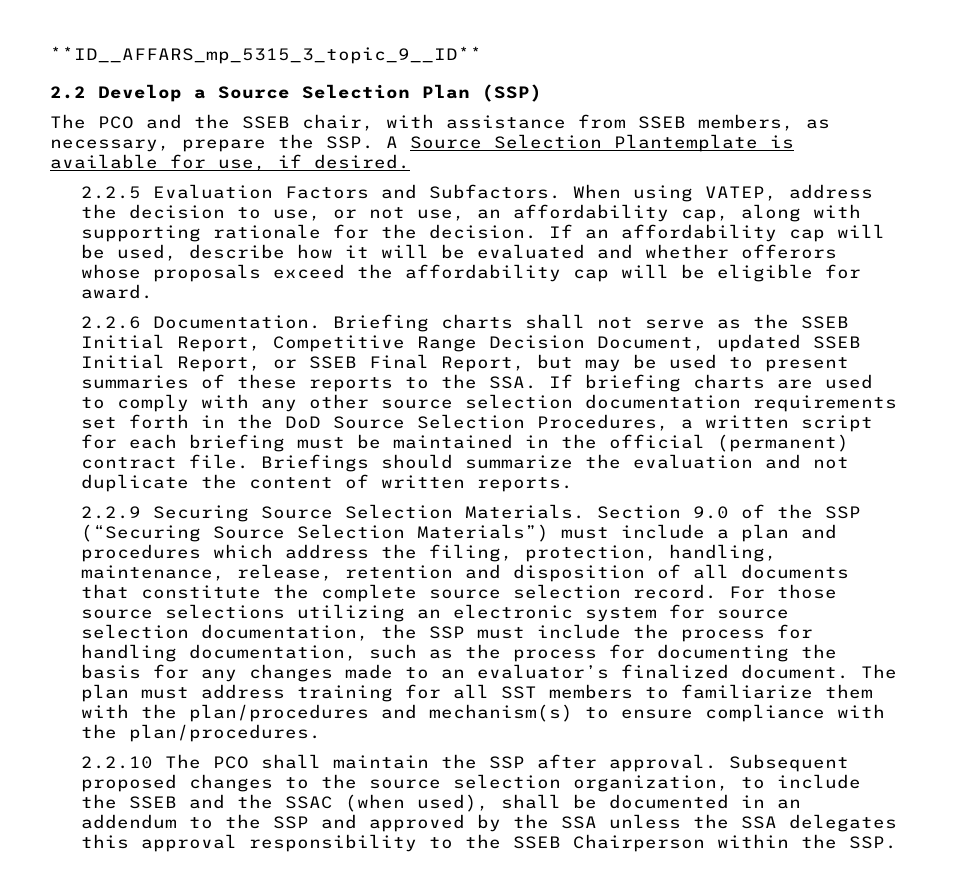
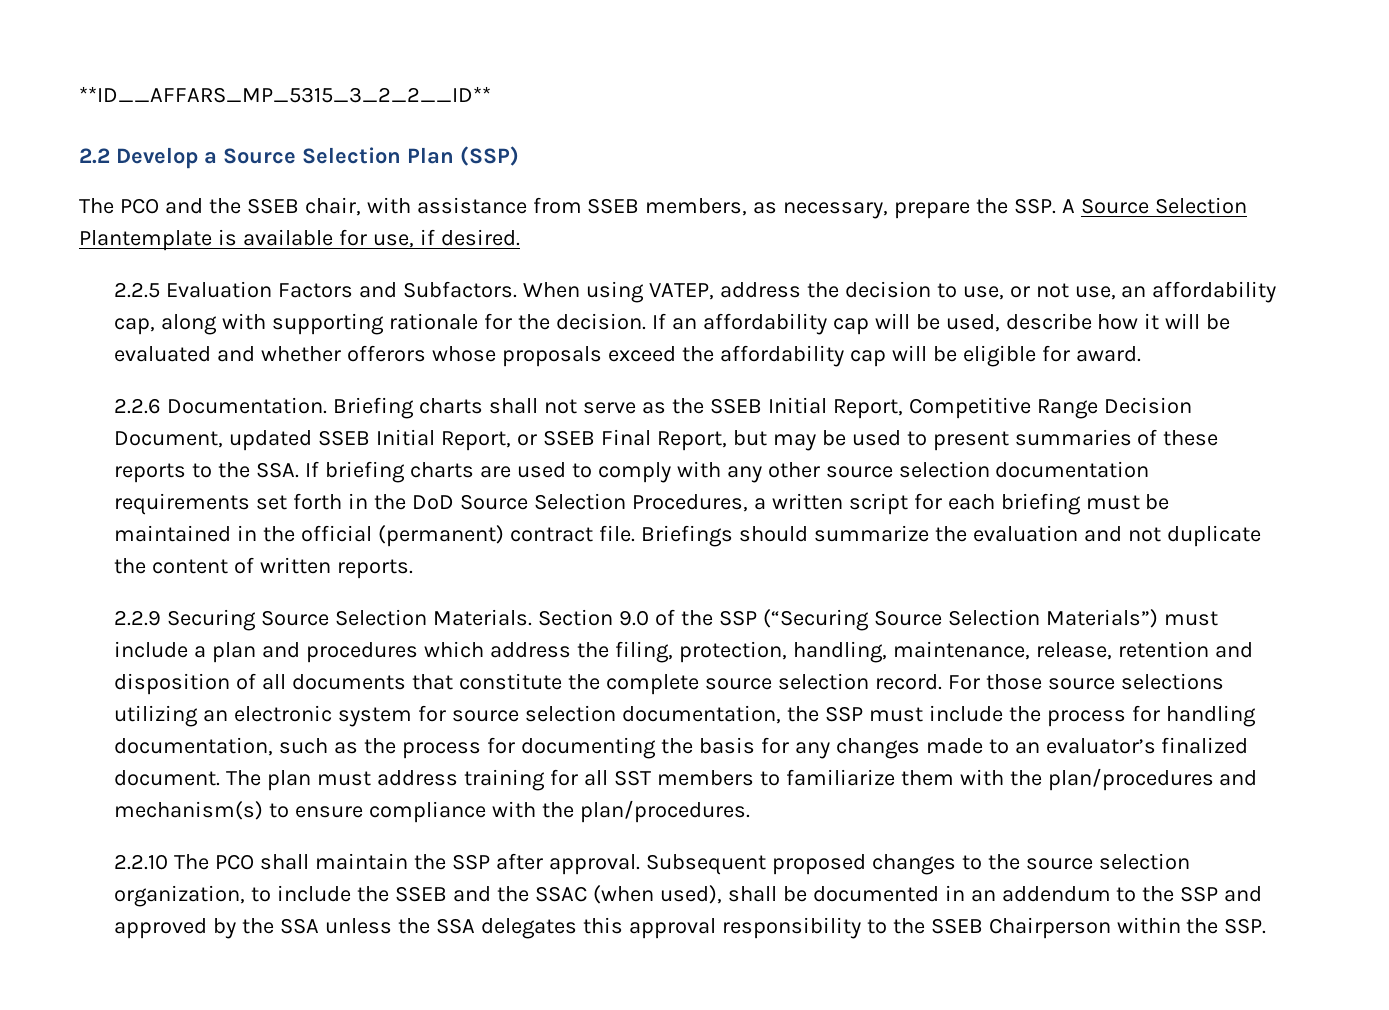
[50,46,482,64] **ID__AFFARS_mp_5315_3_topic_9__ID** -> [79,86,491,103] **ID__AFFARS_MP_5315_3_2_2__ID**

